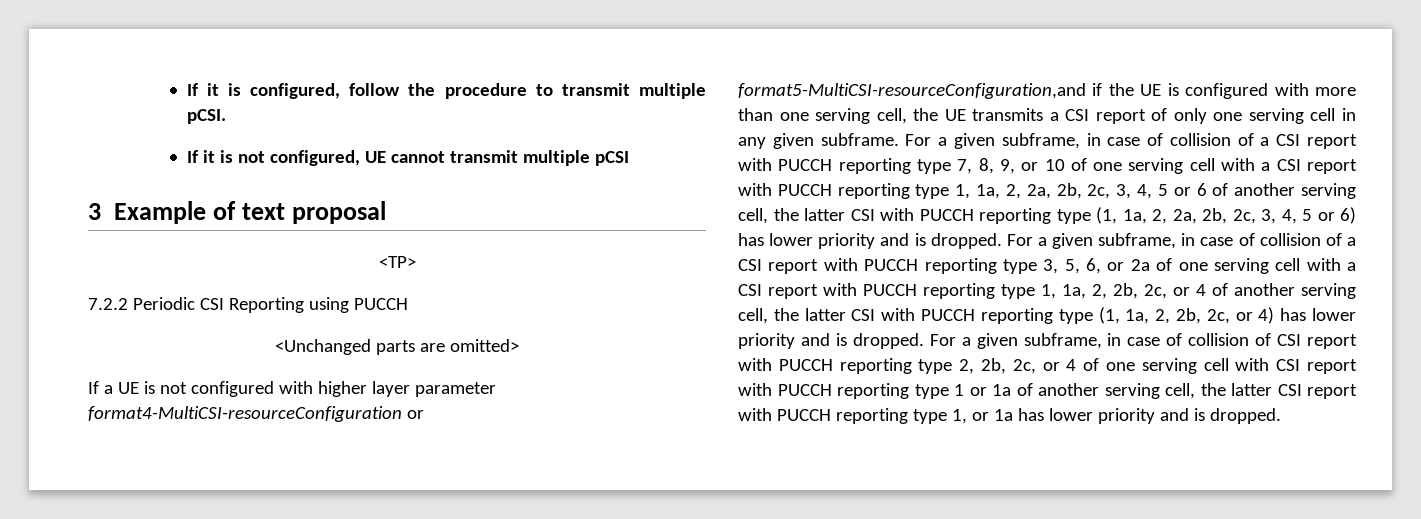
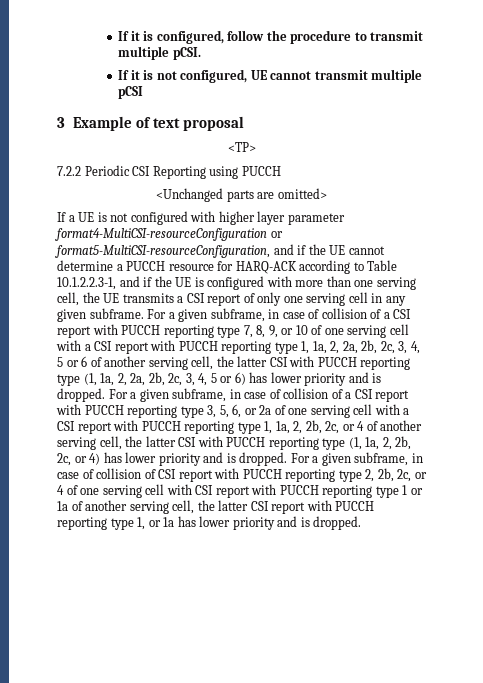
[738,83,1086,99] format5-MultiCSI-resourceConfiguration,and -> [55,244,385,258] [57,260,398,274] [57,276,140,290] format5-MultiCSI-resourceConfiguration, and if the UE cannot determine a PUCCH resource for HARQ-ACK according to Table 10.1.2.2.3-1, and

